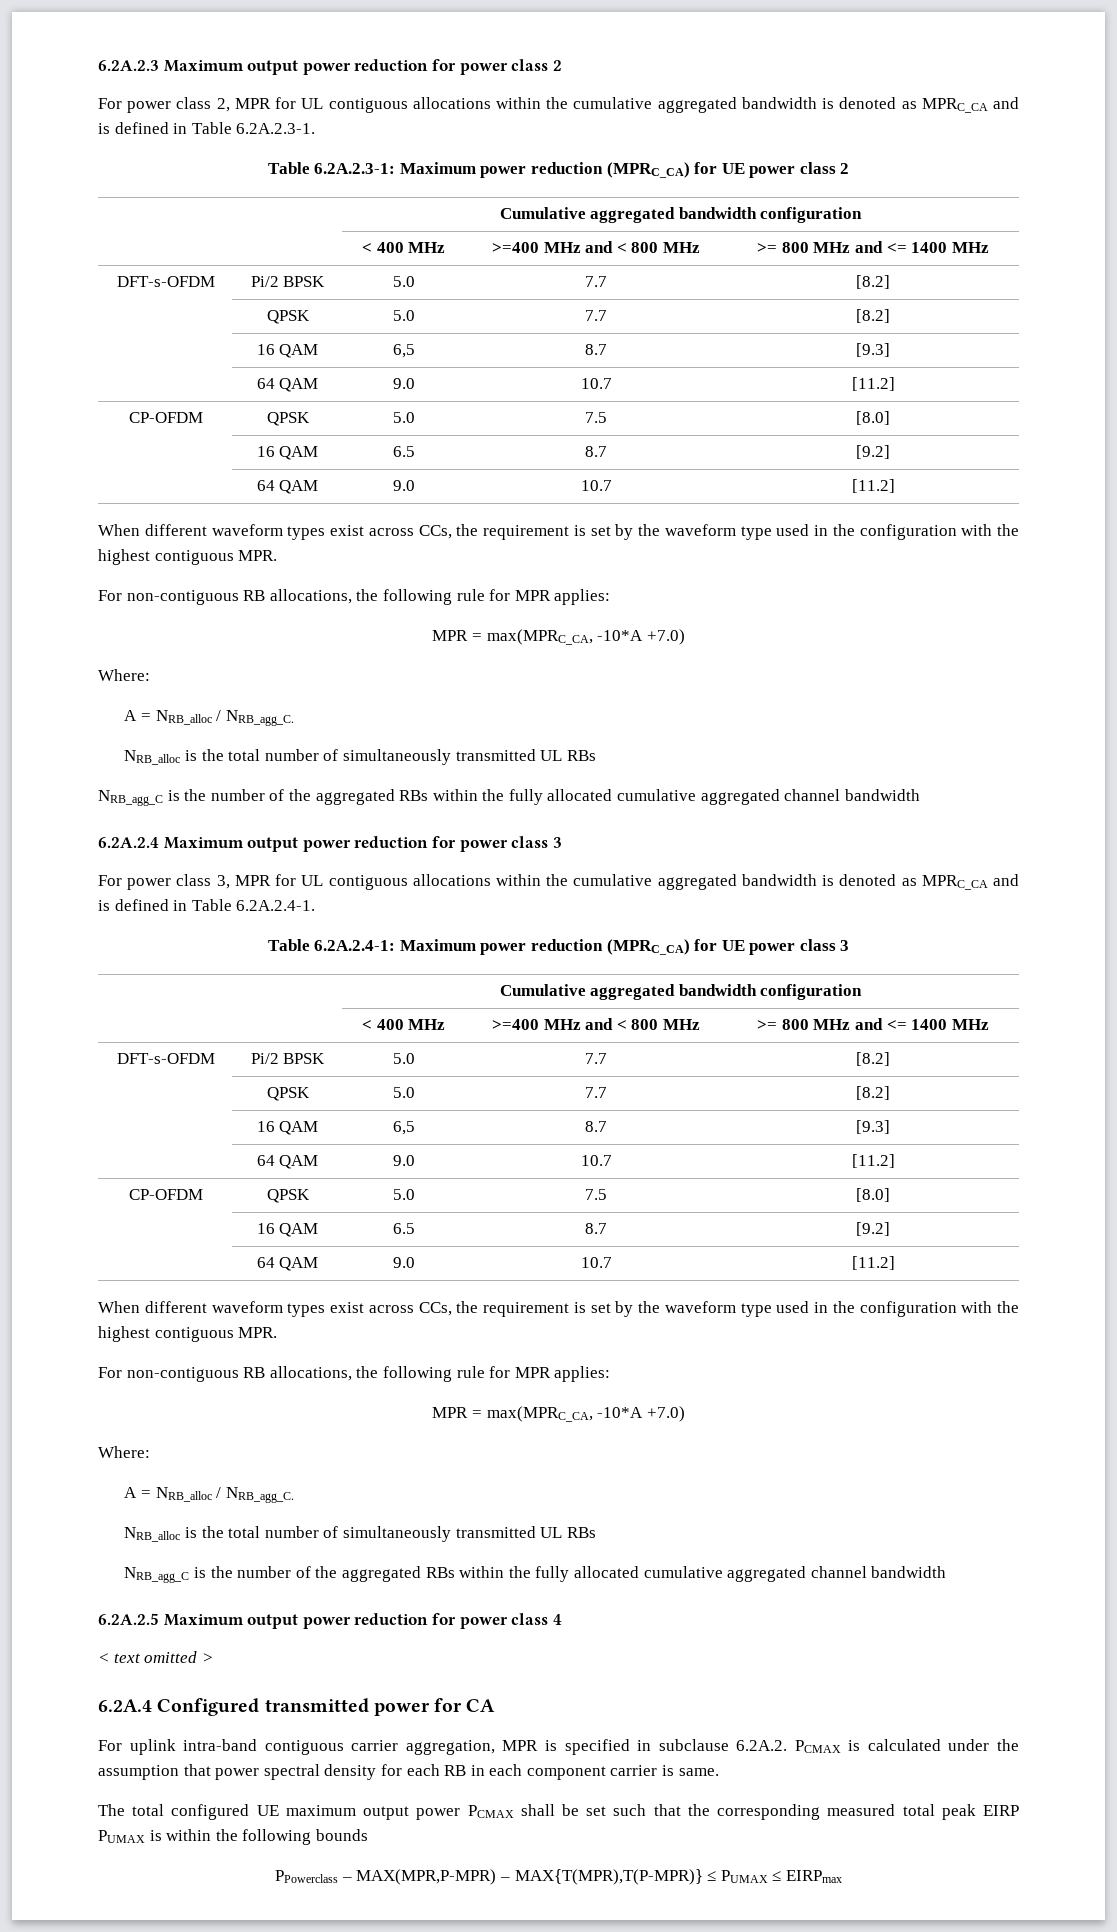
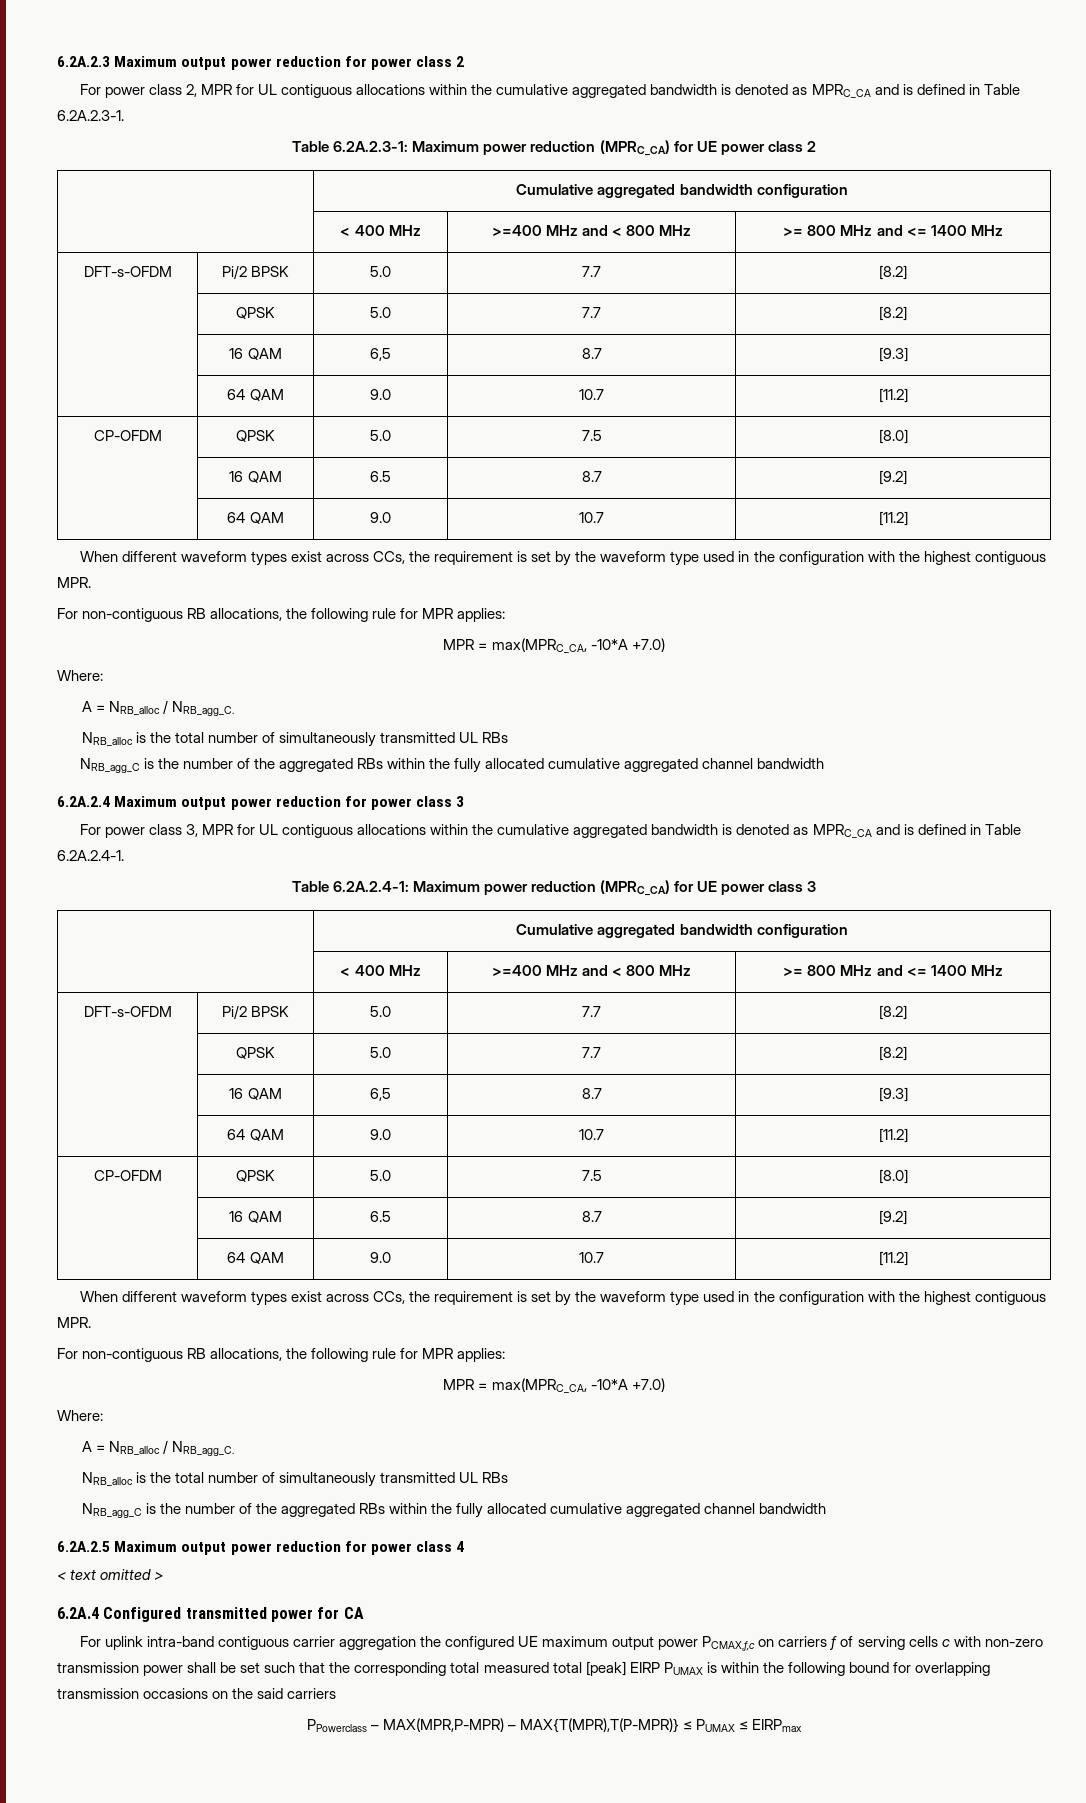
[405,1739,1019,1755] [98,1764,719,1780] [98,1804,165,1816] aggregation, MPR is specified in subclause 6.2A.2. PCMAX is calculated under the assumption that power spectral density for each RB in each component carrier is same. // The total -> [338,1636,441,1650] aggregation the
[467,1805,514,1818] PCMAX -> [702,1636,1043,1651] [57,1662,184,1676] PCMAX,f,c on carriers f of serving cells c with non-zero transmission power
(821, 1812) none -> [450,1662,480,1673] total
[941,1804,976,1820] peak -> [585,1661,626,1676] [peak]
[315,1829,368,1841] bounds -> [848,1662,991,1676] [57,1688,337,1699] bound for overlapping transmission occasions on the said carriers

